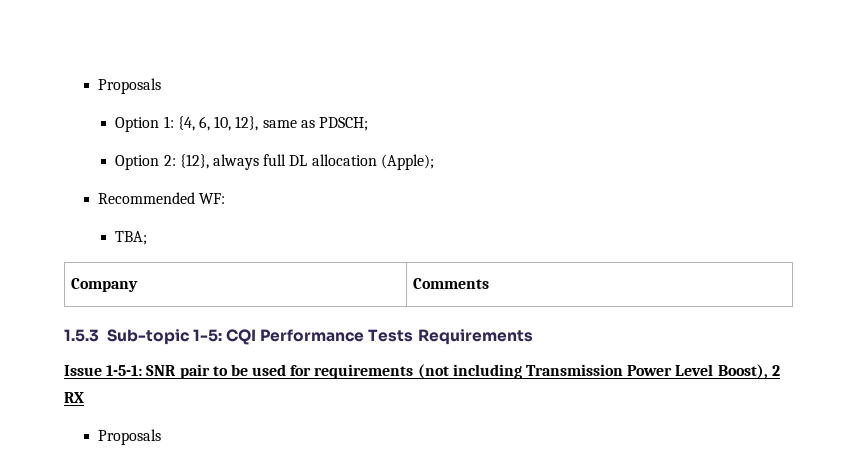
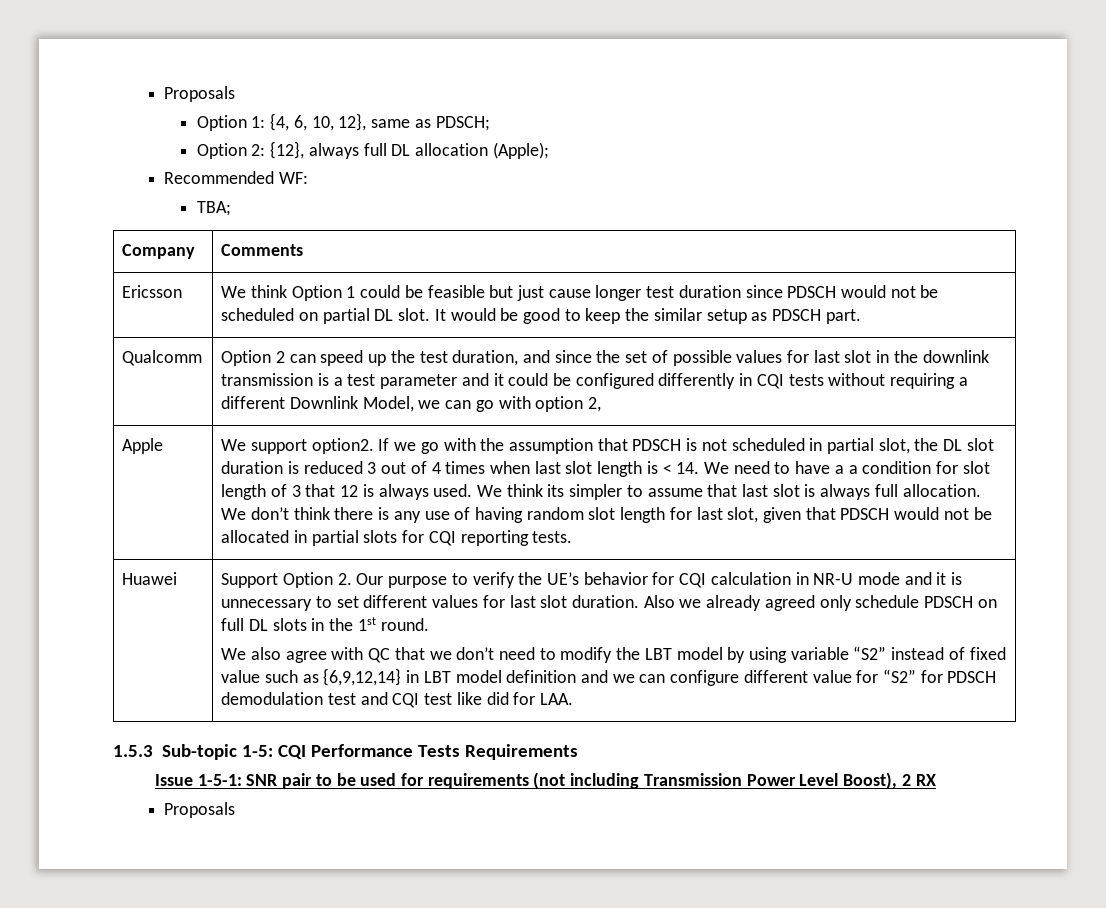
(490, 283) none -> [122,285,183,298] [221,285,939,301] [221,308,861,324] [122,350,203,366] [221,350,989,366] [221,373,968,389] [221,396,601,412] [122,438,164,454] [221,438,994,454] [221,461,990,477] [221,484,981,500] [221,507,992,523] [221,530,573,546] [122,572,178,585] [221,572,963,588] [221,595,997,611] [221,617,429,631] [221,646,1006,663] [221,668,997,686] [221,692,573,708] // Ericsson | We think Option 1 could be feasible but just cause longer test duration since PDSCH would not be scheduled on partial DL slot. It would be good to keep the similar setup as PDSCH part. // Qualcomm | Option 2 can speed up the test duration, and since the set of possible values for last slot in the downlink transmission is a test parameter and it could be configured differently in CQI tests without requiring a different Downlink Model, we can go with option 2, // Apple | We support option2. If we go with the assumption that PDSCH is not scheduled in partial slot, the DL slot duration is reduced 3 out of 4 times when last slot length is < 14. We need to have a a condition for slot length of 3 that 12 is always used. We think its simpler to assume that last slot is always full allocation. We don’t think there is any use of having random slot length for last slot, given that PDSCH would not be allocated in partial slots for CQI reporting tests. // Huawei | Support Option 2. Our purpose to verify the UE’s behavior for CQI calculation in NR-U mode and it is unnecessary to set different values for last slot duration. Also we already agreed only schedule PDSCH on full DL slots in the 1st round. // We also agree with QC that we don’t need to modify the LBT model by using variable “S2” instead of fixed value such as {6,9,12,14} in LBT model definition and we can configure different value for “S2” for PDSCH demodulation test and CQI test like did for LAA.

